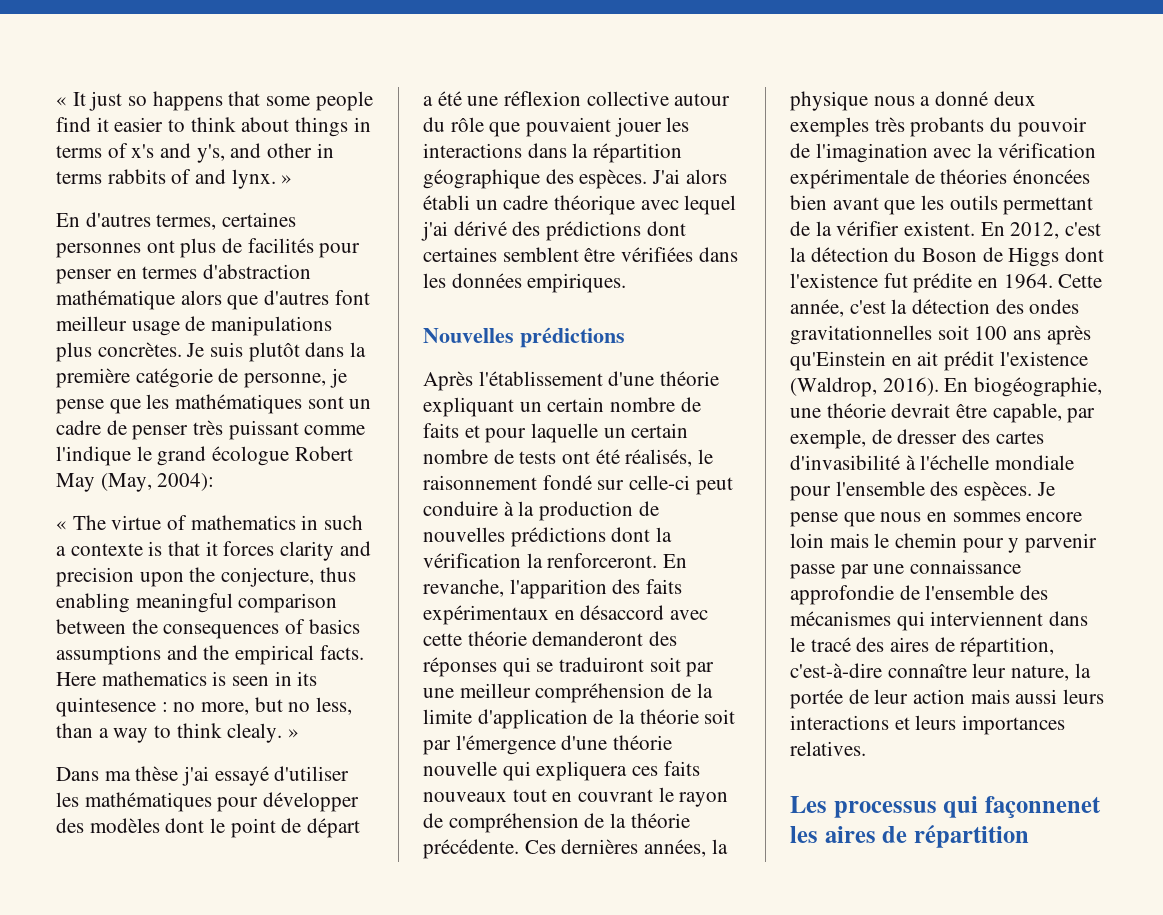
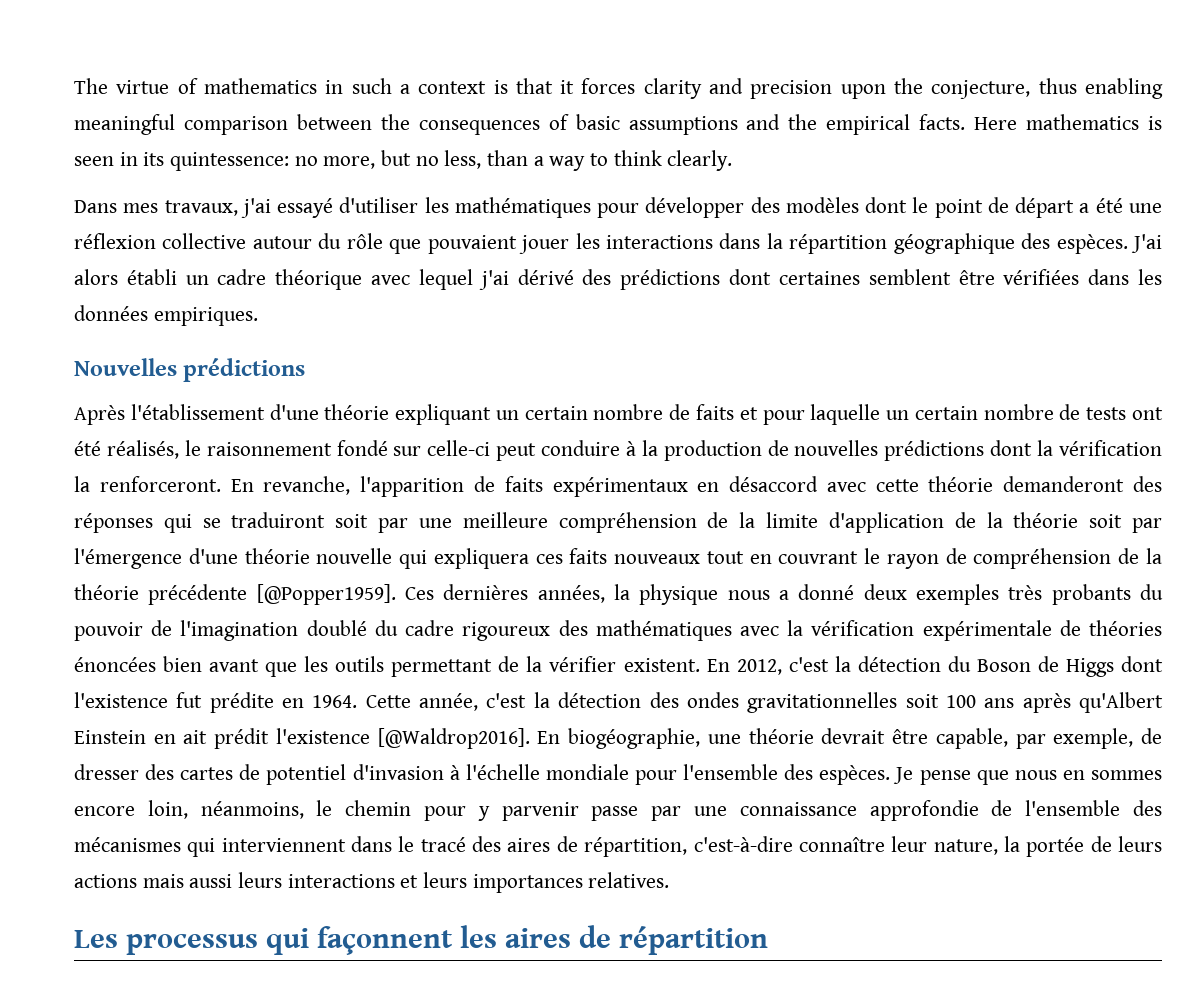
[56,91,373,111] [56,117,371,137] [56,143,334,163] [56,169,293,189] [56,212,297,230] [56,238,361,258] [56,264,312,284] [56,290,370,310] [56,316,333,336] [56,342,367,362] [56,368,347,388] [56,394,372,414] [56,420,366,440] [56,446,353,466] [56,473,215,492] [56,521,67,530] « It just so happens that some people find it easier to think about things in terms of x's and y's, and other in terms rabbits of and lynx. » // En d'autres termes, certaines personnes ont plus de facilités pour penser en termes d'abstraction mathématique alors que d'autres font meilleur usage de manipulations plus concrètes. Je suis plutôt dans la première catégorie de personne, je pense que les mathématiques sont un cadre de penser très puissant comme l'indique le grand écologue Robert May (May, 2004): // « -> (74, 86) none
[70,543,143,556] contexte -> [418,81,487,94] context
[308,619,360,634] basics -> [575,114,620,130] basic
[56,697,168,717] quintesence : -> [170,152,290,171] quintessence:
[227,723,300,743] clealy. » -> [667,150,733,171] clearly.
[104,766,179,781] ma thèse -> [123,200,238,216] mes travaux,
[612,579,641,594] des -> [473,476,495,492] de
[459,683,531,698] meilleur -> [462,512,548,528] meilleure
[423,839,519,859] précédente. -> [148,584,396,605] précédente [@Popper1959].
(928, 153) none -> [306,620,732,641] doublé du cadre rigoureux des mathématiques
[790,351,886,371] qu'Einstein -> [1079,692,1164,713] [74,730,146,744] qu'Albert Einstein
[790,377,939,397] (Waldrop, 2016). -> [377,728,530,749] [@Waldrop2016].
[790,455,900,470] d'invasibilité -> [239,764,444,785] de potentiel d'invasion
[790,533,869,548] loin mais -> [147,800,304,819] loin, néanmoins,
[874,689,966,704] leur action -> [1118,836,1163,852] [74,874,137,888] leurs actions
[984,796,1101,819] façonnenet -> [317,926,453,955] façonnent

